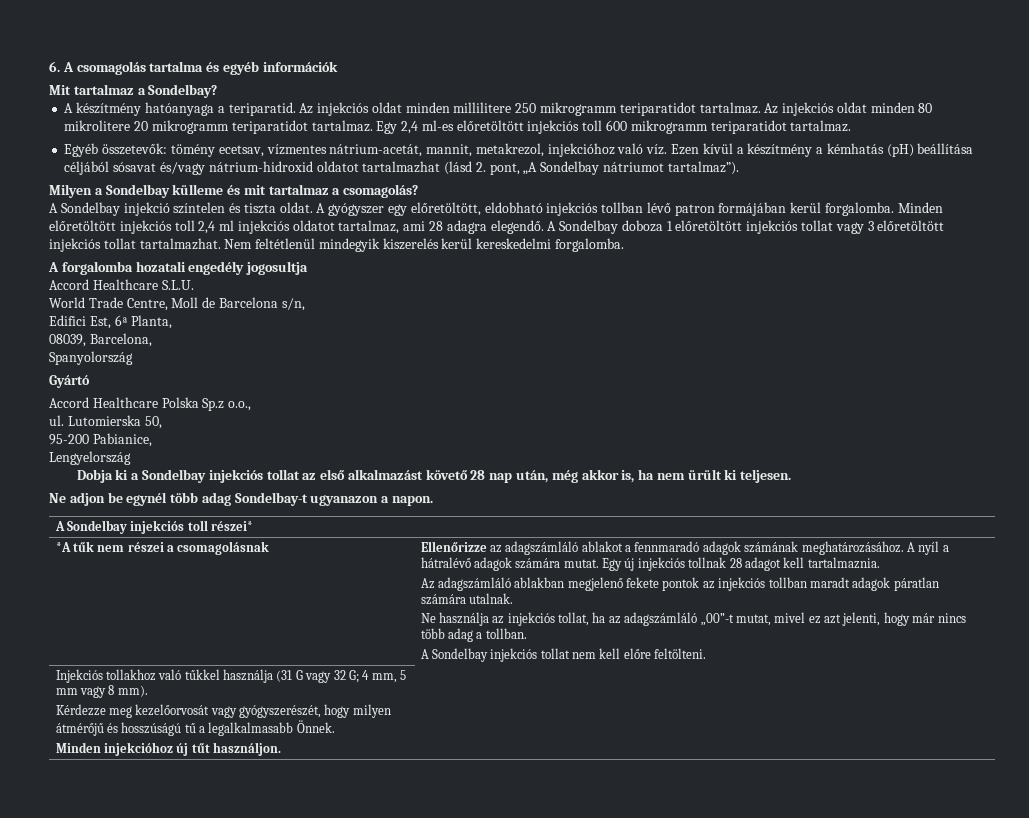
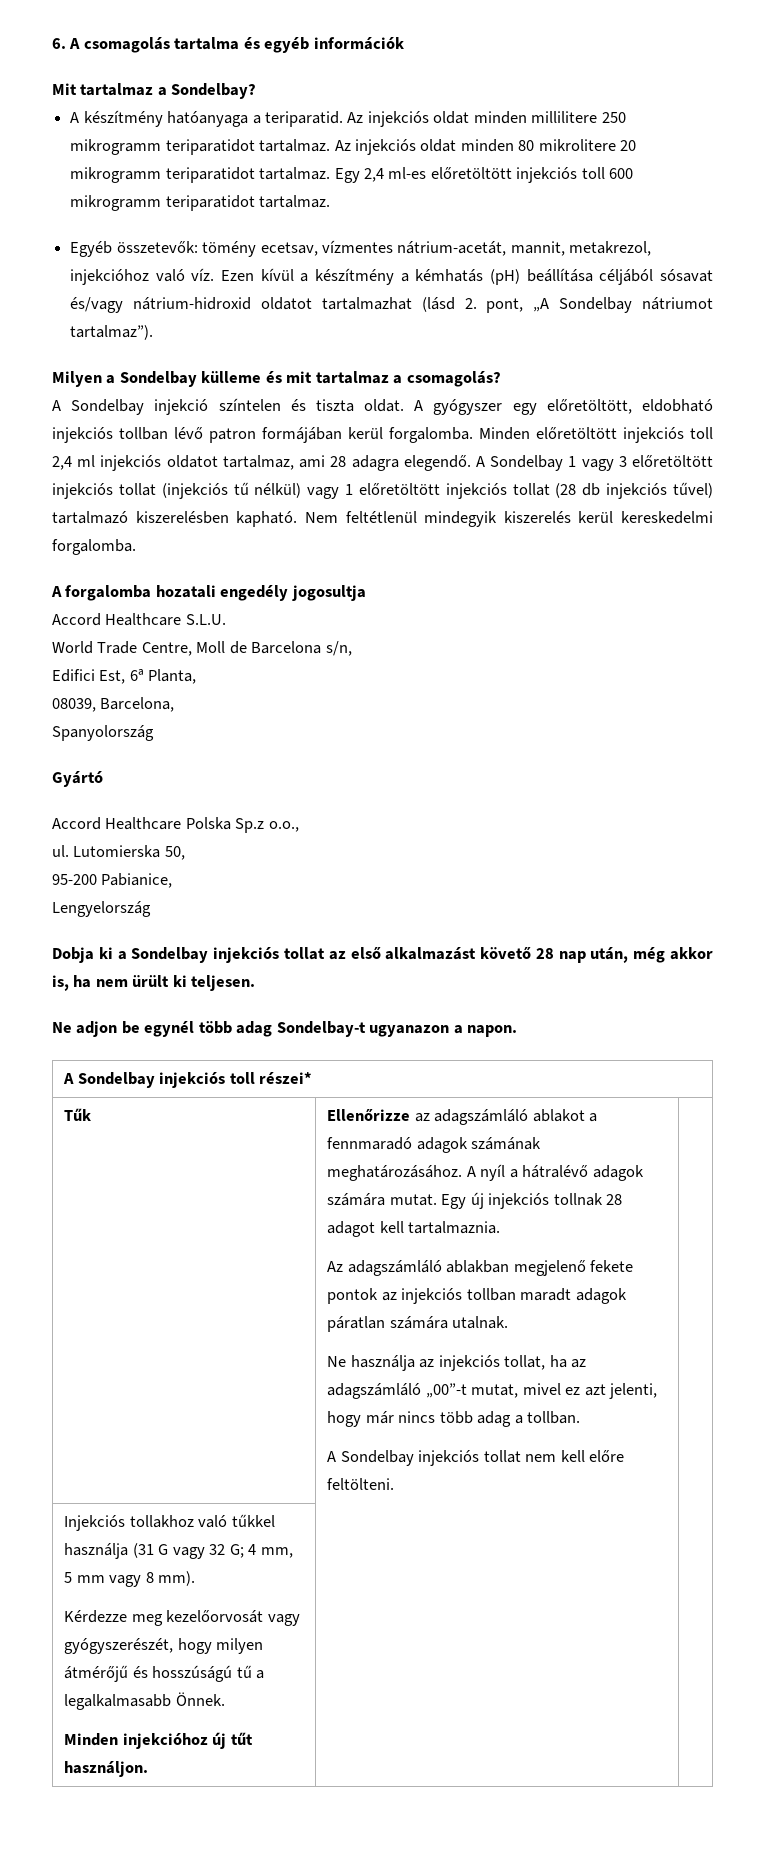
[621,220,834,234] doboza 1 előretöltött injekciós tollat -> [568,456,577,467] 1
[139,238,221,250] tartalmazhat. -> [161,482,713,499] [52,511,298,527] (injekciós tű nélkül) vagy 1 előretöltött injekciós tollat (28 db injekciós tűvel) tartalmazó kiszerelésben kapható.
[55,541,270,555] *A tűk nem részei a csomagolásnak -> [64,1108,92,1121] Tűk

